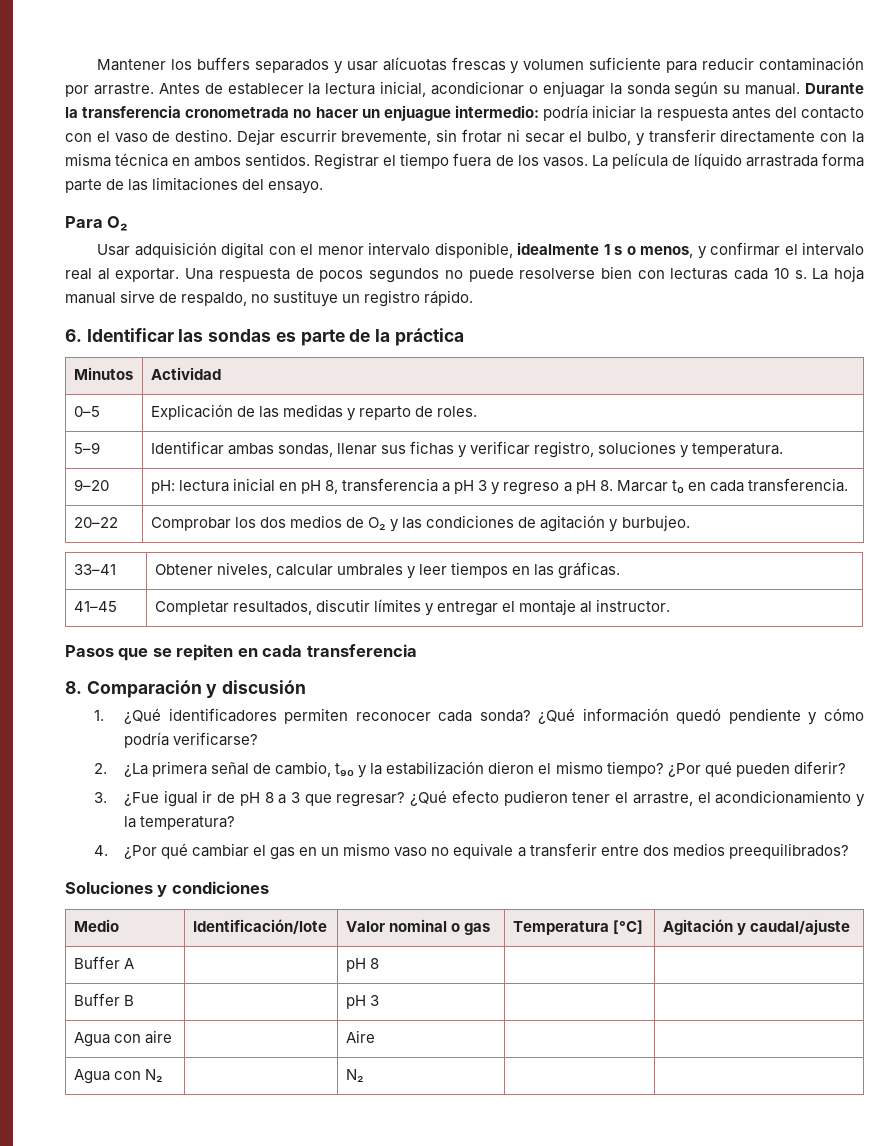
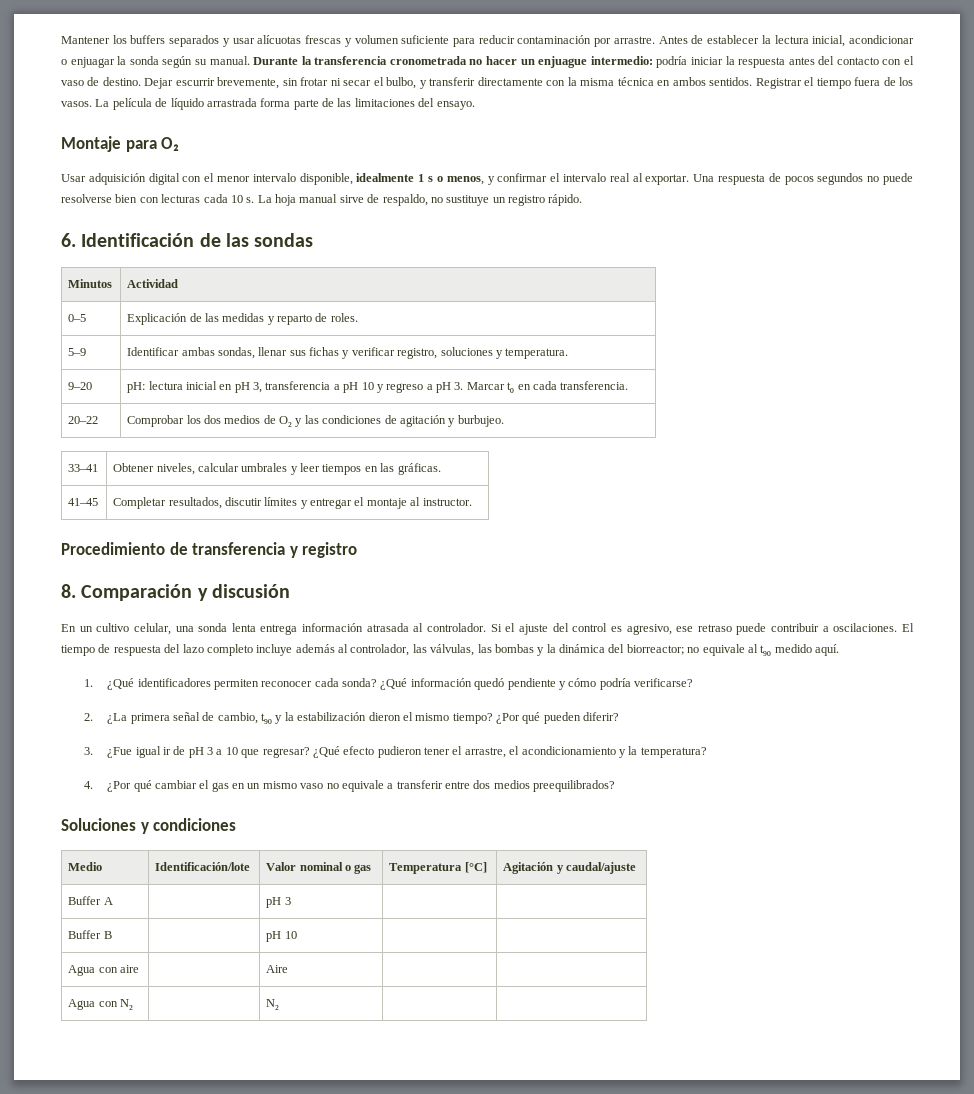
[65,216,103,228] Para -> [61,136,157,152] Montaje para
[86,328,174,342] Identificar -> [81,233,221,247] Identificación de
[275,328,464,346] es parte de la práctica -> (314, 240) none
[325,480,339,494] 8, -> [252,382,262,393] 3,
[478,480,488,491] 3 -> [361,382,374,390] 10
[599,480,613,491] 8. -> [454,382,464,390] 3.
[65,644,417,661] Pasos que se repiten en cada transferencia -> [61,542,358,558] Procedimiento de transferencia y registro
(307, 687) none -> [61,623,914,635] [61,644,839,656] // En un cultivo celular, una sonda lenta entrega información atrasada al controlador. Si el ajuste del control es agresivo, ese retraso puede contribuir a oscilaciones. El tiempo de respuesta del lazo completo incluye además al controlador, las válvulas, las bombas y la dinámica del biorreactor; no equivale al t₉₀ medido aquí.
[264,792,301,804] 8 a 3 -> [207,747,238,755] 3 a 10
[369,958,379,969] 8 -> [284,897,291,905] 3
[369,995,379,1006] 3 -> [284,931,297,939] 10

